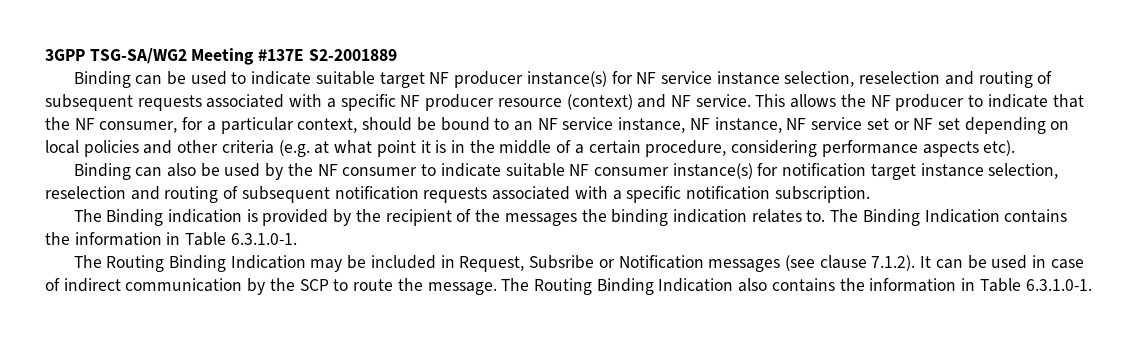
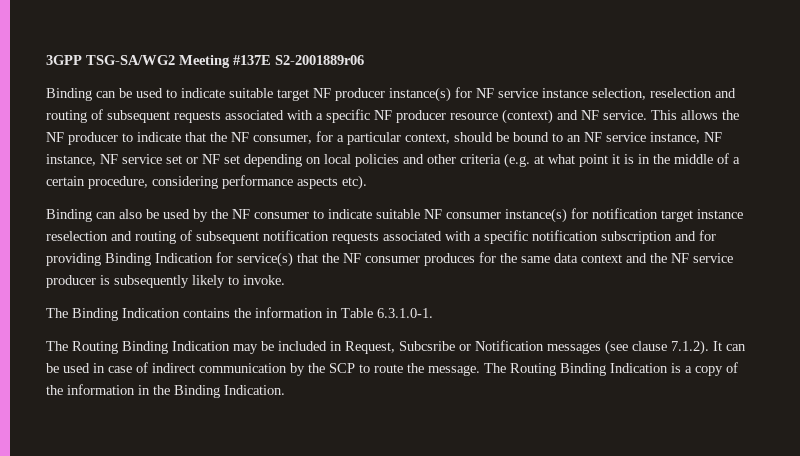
[308,49,397,61] S2-2001889 -> [275,55,364,65] S2-2001889r06
[988,163,1059,179] selection, -> (743, 214) none
[774,186,870,203] [73,209,826,226] subscription. // The Binding indication is provided by the recipient of the messages the binding indication relates to. -> [601,230,716,244] [46,252,733,267] [46,275,285,288] subscription and for providing Binding Indication for service(s) that the NF consumer produces for the same data context and the NF service producer is subsequently likely to invoke. //
[529,255,595,269] Subsribe -> [399,341,455,351] Subcsribe
[738,278,1092,292] also contains the information in Table 6.3.1.0-1. -> [671,362,738,376] [46,384,285,398] is a copy of the information in the Binding Indication.

